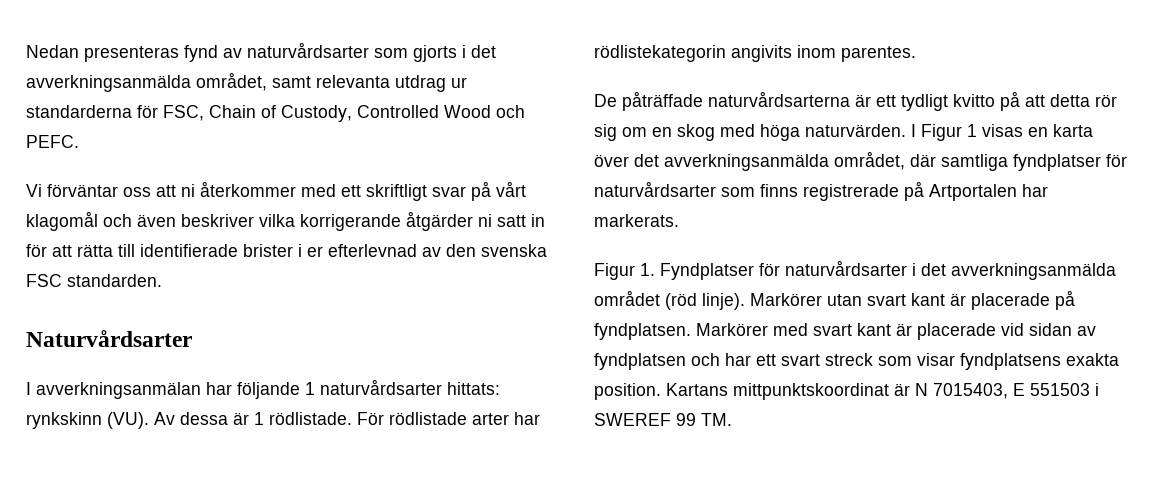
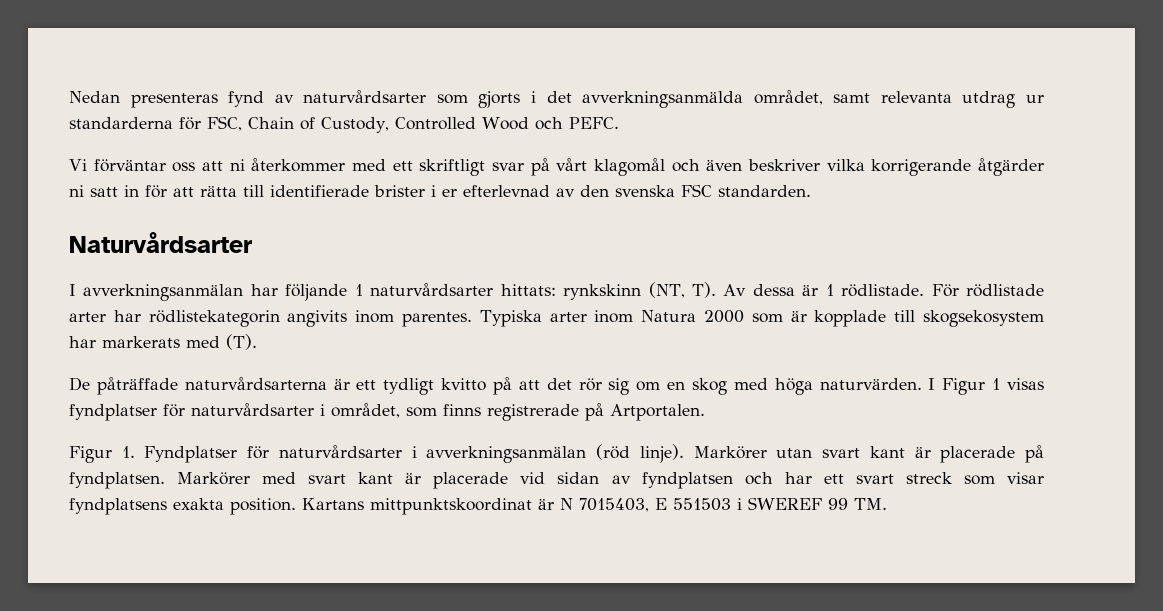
[107,412,149,429] (VU). -> [648,282,716,298] (NT, T).
(916, 54) none -> [479,310,1045,327] [69,334,257,350] Typiska arter inom Natura 2000 som är kopplade till skogsekosystem har markerats med (T).
[1050,94,1090,107] detta -> [546,378,572,390] det
[1028,124,1093,137] [594,151,1008,171] en karta över det avverkningsanmälda området, där samtliga -> (1045, 384) none
(716, 189) none -> [320,403,400,418] i området,
[929,184,1048,201] [594,214,679,227] Artportalen har markerats. -> [610,404,705,421] Artportalen.
[921,263,1116,280] [594,290,660,306] det avverkningsanmälda området -> [426,446,587,463] avverkningsanmälan

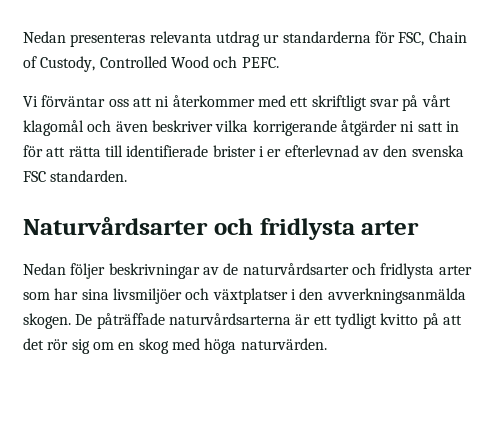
[228,90,871,108] fynd av naturvårdsarter som gjorts i det avverkningsanmälda området, samt -> (146, 40) none
[69,282,1044,301] [69,310,1045,327] [69,334,257,350] // I avverkningsanmälan har följande 1 naturvårdsarter hittats: rynkskinn (NT, T). Av dessa är 1 rödlistade. För rödlistade arter har rödlistekategorin angivits inom parentes. Typiska arter inom Natura 2000 som är kopplade till skogsekosystem har markerats med (T). // -> [213,218,420,240] [23,263,472,279] [23,288,466,304] [23,313,71,329] och fridlysta arter // Nedan följer beskrivningar av de naturvårdsarter och fridlysta arter som har sina livsmiljöer och växtplatser i den avverkningsanmälda skogen.
[928,378,1045,395] [69,403,705,421] [69,444,1045,463] [69,472,1044,489] [69,497,887,515] I Figur 1 visas fyndplatser för naturvårdsarter i området, som finns registrerade på Artportalen. // Figur 1. Fyndplatser för naturvårdsarter i avverkningsanmälan (röd linje). Markörer utan svart kant är placerade på fyndplatsen. Markörer med svart kant är placerade vid sidan av fyndplatsen och har ett svart streck som visar fyndplatsens exakta position. Kartans mittpunktskoordinat är N 7015403, E 551503 i SWEREF 99 TM. -> (327, 344) none

